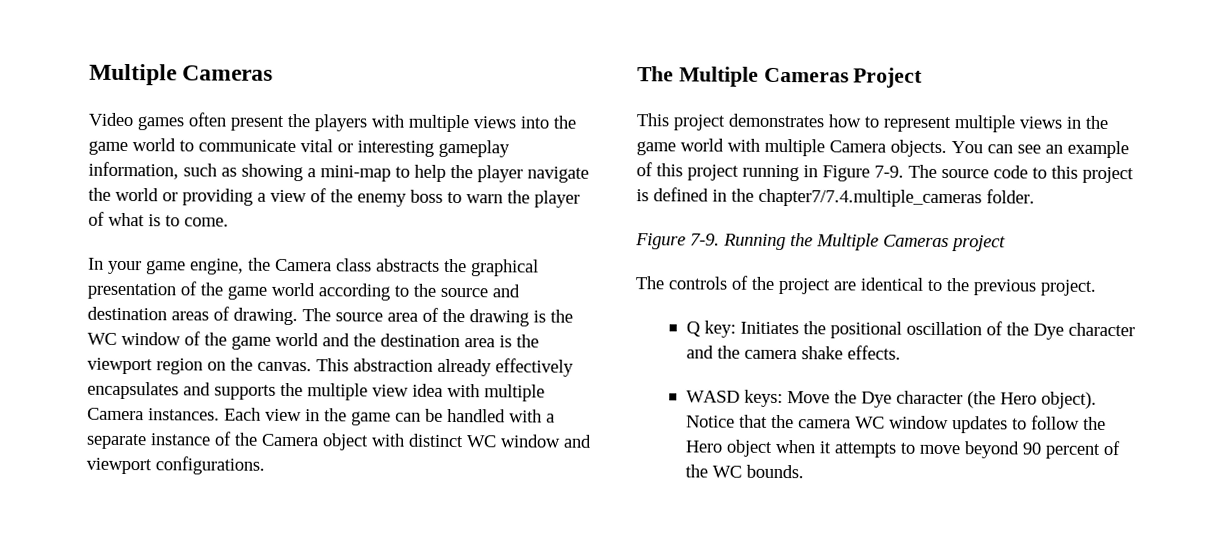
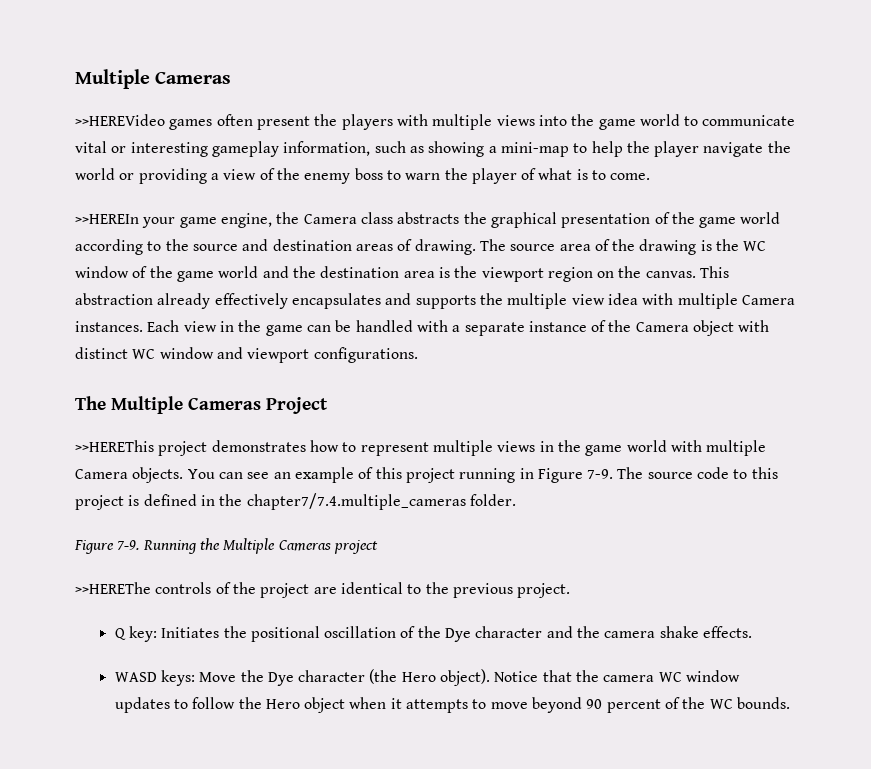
[88,112,133,127] Video -> [75,114,165,126] >>HEREVideo
[88,257,104,270] In -> [75,214,139,224] >>HEREIn
[636,113,670,127] This -> [75,440,154,452] >>HEREThis
[635,276,665,290] The -> [75,582,151,594] >>HEREThe

